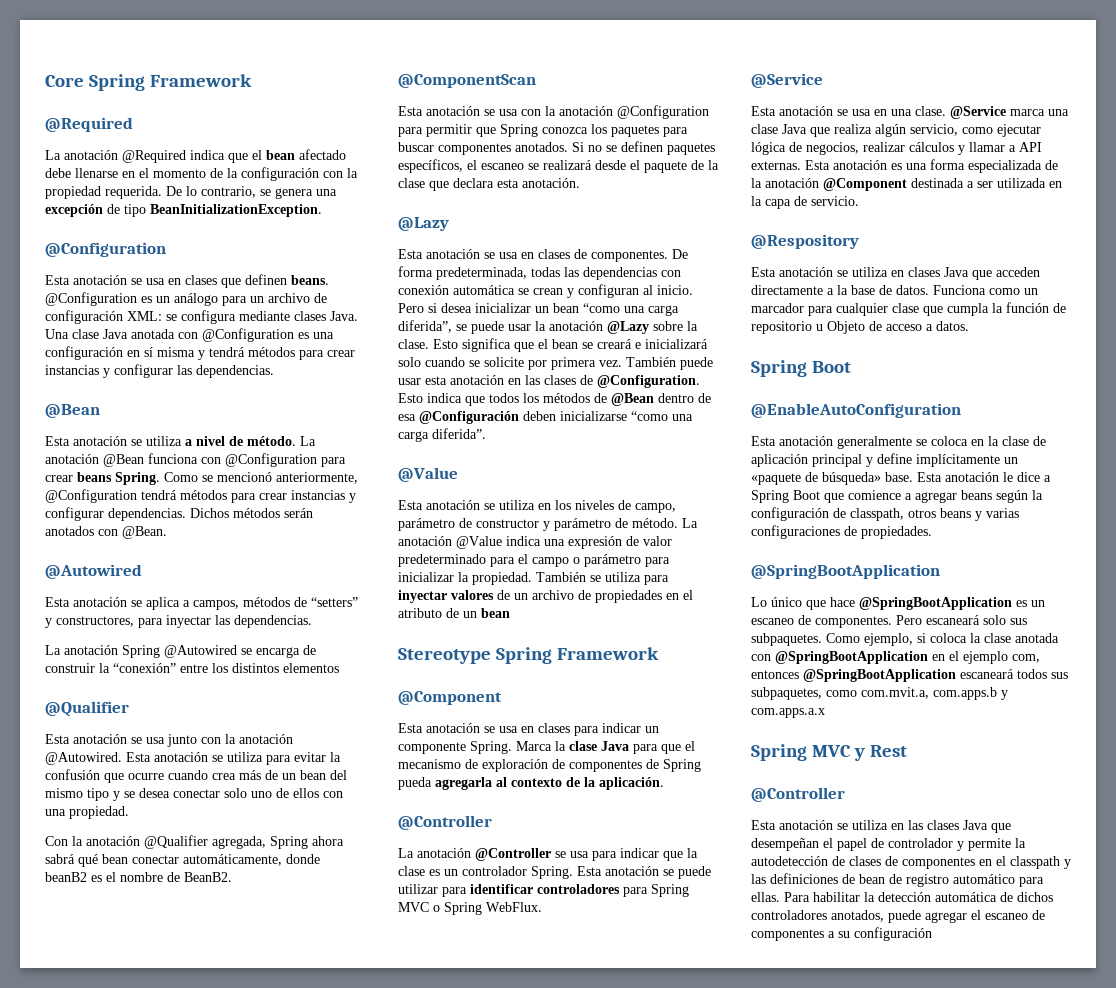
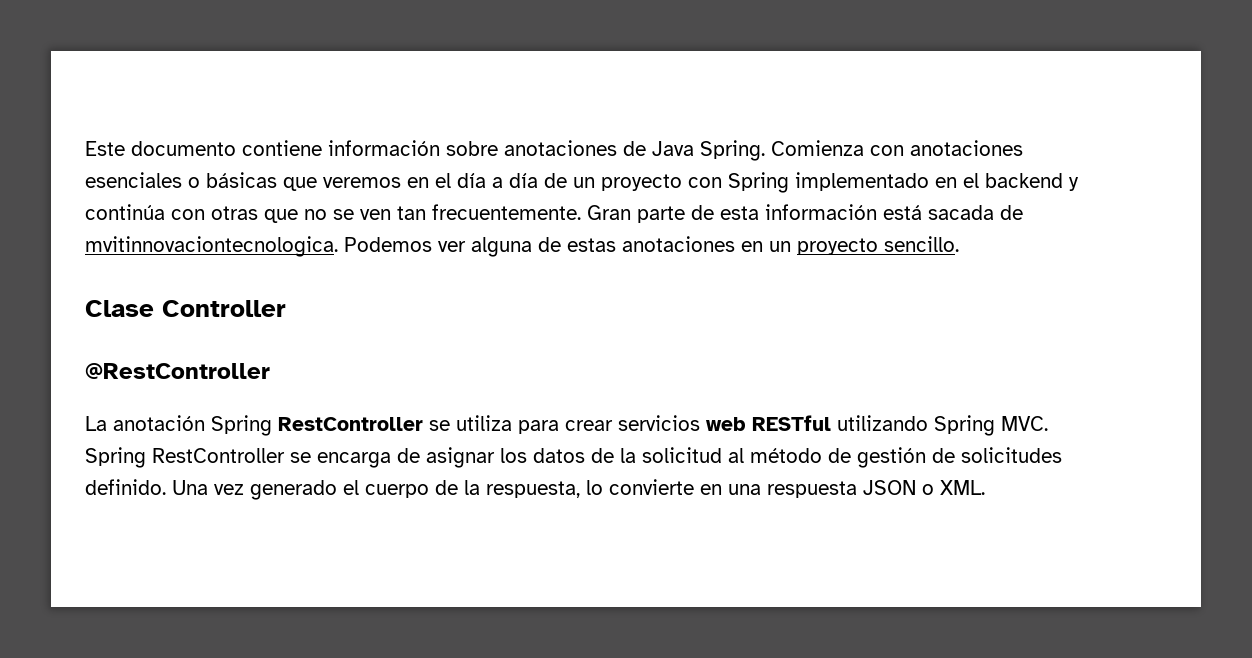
[45,74,253,91] [45,117,133,132] [45,149,346,163] [45,167,358,181] [45,186,337,199] [45,204,322,217] [45,242,166,257] [45,274,329,288] [45,292,327,306] [45,310,358,324] [45,328,334,342] [45,346,355,360] [45,364,274,378] [45,404,100,418] [45,436,316,446] [45,453,346,467] [45,472,358,485] [45,489,356,503] [45,507,313,521] [45,526,167,539] [45,564,142,579] [45,597,358,610] [45,615,312,628] [45,645,316,658] [45,663,339,673] [45,701,129,717] [45,734,293,747] [45,752,341,765] [45,769,347,783] [45,788,343,801] [45,806,129,819] [45,835,344,849] [45,854,320,867] [45,872,232,882] [398,74,536,88] [398,105,709,119] [398,124,688,137] [398,141,715,155] [398,159,719,173] [398,178,580,191] [398,217,449,231] [398,249,688,262] [398,266,681,280] [398,284,693,298] [398,303,679,316] [398,320,698,334] [398,338,708,352] [398,357,713,370] [398,375,700,388] [398,393,711,406] [398,411,693,424] [398,428,486,442] [398,467,458,482] [398,500,676,513] [398,518,698,531] [398,536,672,549] [398,554,670,567] [398,572,669,585] [398,590,693,603] [398,608,510,618] [398,647,660,664] [398,691,502,705] [398,723,659,736] [398,741,695,754] [398,759,701,772] [398,777,664,790] [398,815,492,830] [398,848,698,861] [398,866,711,879] [398,884,689,897] [398,902,542,915] [751,73,823,88] [751,106,1069,119] [751,124,1041,137] [751,142,1042,155] [751,159,1058,173] [751,178,1062,191] [751,196,859,209] [751,234,859,249] [751,267,1040,280] [751,285,1038,295] [751,302,1066,316] [751,321,969,334] [751,360,852,377] [751,403,961,418] [751,436,1046,449] [751,453,1018,467] [751,472,1051,485] [751,490,1043,503] [751,507,1019,521] [751,525,932,539] [751,564,940,579] [751,597,1045,610] [751,615,1027,628] [751,633,1059,646] [751,651,1040,664] [751,669,1068,682] [751,687,1008,700] [751,708,825,718] [751,744,908,761] [751,787,845,802] [751,820,1011,833] [751,838,1026,851] [751,856,1071,869] [751,873,1044,887] [751,892,1053,902] [751,910,1045,923] [751,927,932,941] Core Spring Framework // @Required // La anotación @Required indica que el bean afectado debe llenarse en el momento de la configuración con la propiedad requerida. De lo contrario, se genera una excepción de tipo BeanInitializationException. // @Configuration // Esta anotación se usa en clases que definen beans. @Configuration es un análogo para un archivo de configuración XML: se configura mediante clases Java. Una clase Java anotada con @Configuration es una configuración en sí misma y tendrá métodos para crear instancias y configurar las dependencias. // @Bean // Esta anotación se utiliza a nivel de método. La anotación @Bean funciona con @Configuration para crear beans Spring. Como se mencionó anteriormente, @Configuration tendrá métodos para crear instancias y configurar dependencias. Dichos métodos serán anotados con @Bean. // @Autowired // Esta anotación se aplica a campos, métodos de “setters” y constructores, para inyectar las dependencias. // La anotación Spring @Autowired se encarga de construir la “conexión” entre los distintos elementos // @Qualifier // Esta anotación se usa junto con la anotación @Autowired. Esta anotación se utiliza para evitar la confusión que ocurre cuando crea más de un bean del mismo tipo y se desea conectar solo uno de ellos con una propiedad. // Con la anotación @Qualifier agregada, Spring ahora sabrá qué bean conectar automáticamente, donde beanB2 es el nombre de BeanB2. // @ComponentScan // Esta anotación se usa con la anotación @Configuration para permitir que Spring conozca los paquetes para buscar componentes anotados. Si no se definen paquetes específicos, el escaneo se realizará desde el paquete de la clase que declara esta anotación. // @Lazy // Esta anotación se usa en clases de componentes. De forma predeterminada, todas las dependencias con conexión automática se crean y configuran al inicio. Pero si desea inicializar un bean “como una carga diferida”, se puede usar la anotación @Lazy sobre la clase. Esto significa que el bean se creará e inicializará solo cuando se solicite por primera vez. También puede usar esta anotación en las clases de @Configuration. Esto indica que todos los métodos de @Bean dentro de esa @Configuración deben inicializarse “como una carga diferida”. // @Value // Esta anotación se utiliza en los niveles de campo, parámetro de constructor y parámetro de método. La anotación @Value indica una expresión de valor predeterminado para el campo o parámetro para inicializar la propiedad. También se utiliza para inyectar valores de un archivo de propiedades en el atributo de un bean // Stereotype Spring Framework // @Component // Esta anotación se usa en clases para indicar un componente Spring. Marca la clase Java para que el mecanismo de exploración de componentes de Spring pueda agregarla al contexto de la aplicación. // @Controller // La anotación @Controller se usa para indicar que la clase es un controlador Spring. Esta anotación se puede utilizar para identificar controladores para Spring MVC o Spring WebFlux. // @Service // Esta anotación se usa en una clase. @Service marca una clase Java que realiza algún servicio, como ejecutar lógica de negocios, realizar cálculos y llamar a API externas. Esta anotación es una forma especializada de la anotación @Component destinada a ser utilizada en la capa de servicio. // @Respository // Esta anotación se utiliza en clases Java que acceden directamente a la base de datos. Funciona como un marcador para cualquier clase que cumpla la función de repositorio u Objeto de acceso a datos. // Spring Boot // @EnableAutoConfiguration // Esta anotación generalmente se coloca en la clase de aplicación principal y define implícitamente un «paquete de búsqueda» base. Esta anotación le dice a Spring Boot que comience a agregar beans según la configuración de classpath, otros beans y varias configuraciones de propiedades. // @SpringBootApplication // Lo único que hace @SpringBootApplication es un escaneo de componentes. Pero escaneará solo sus subpaquetes. Como ejemplo, si coloca la clase anotada con @SpringBootApplication en el ejemplo com, entonces @SpringBootApplication escaneará todos sus subpaquetes, como com.mvit.a, com.apps.b y com.apps.a.x // Spring MVC y Rest // @Controller // Esta anotación se utiliza en las clases Java que desempeñan el papel de controlador y permite la autodetección de clases de componentes en el classpath y las definiciones de bean de registro automático para ellas. Para habilitar la detección automática de dichos controladores anotados, puede agregar el escaneo de componentes a su configuración -> [85,140,1023,161] [85,172,1079,193] [85,204,1023,223] [85,236,959,257] [85,300,286,317] [85,363,270,379] [85,415,1048,436] [85,447,1062,468] [85,479,985,500] Este documento contiene información sobre anotaciones de Java Spring. Comienza con anotaciones esenciales o básicas que veremos en el día a día de un proyecto con Spring implementado en el backend y continúa con otras que no se ven tan frecuentemente. Gran parte de esta información está sacada de mvitinnovaciontecnologica. Podemos ver alguna de estas anotaciones en un proyecto sencillo. // Clase Controller // @RestController // La anotación Spring RestController se utiliza para crear servicios web RESTful utilizando Spring MVC. Spring RestController se encarga de asignar los datos de la solicitud al método de gestión de solicitudes definido. Una vez generado el cuerpo de la respuesta, lo convierte en una respuesta JSON o XML.

